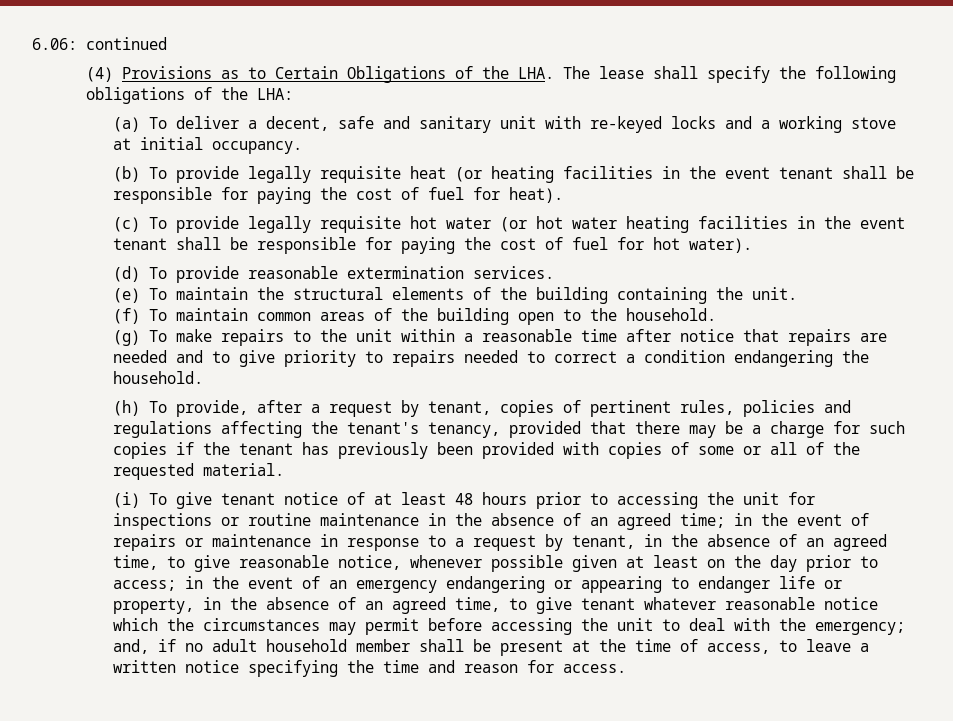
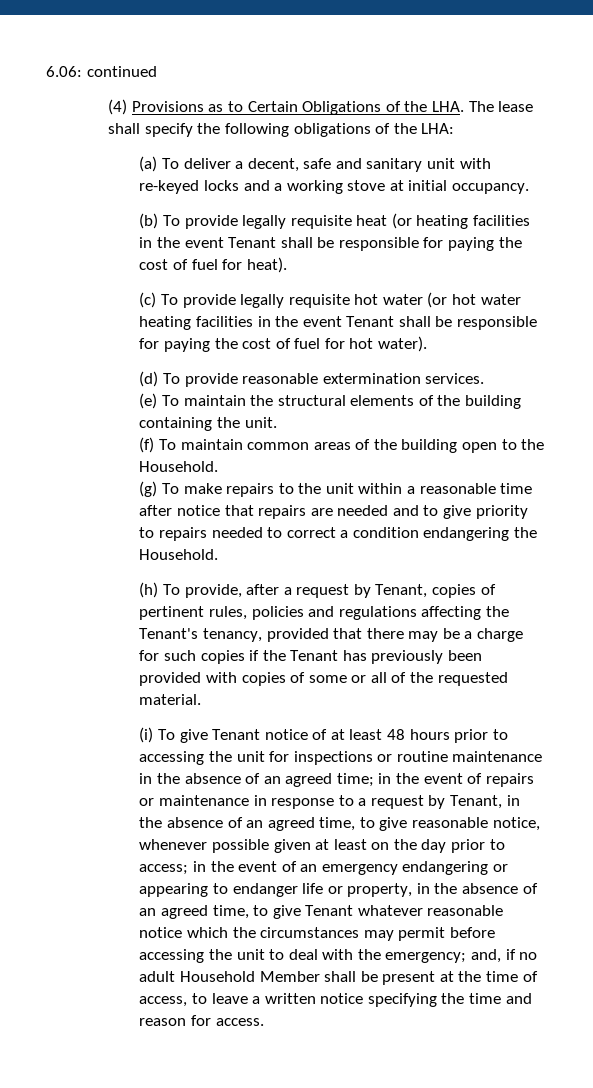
[778,167,833,179] tenant -> [228,237,277,248] Tenant
[112,238,167,250] tenant -> [346,316,395,327] Tenant
[625,308,716,321] household. -> [139,461,219,472] Household.
[112,371,203,384] household. -> [139,549,219,560] Household.
[427,401,491,415] tenant, -> [375,584,428,598] Tenant,
[346,422,419,434] tenant's -> [139,628,199,639] Tenant's
[238,443,293,455] tenant -> [290,650,339,661] Tenant
[220,493,275,505] tenant -> [212,729,261,740] Tenant
[571,535,635,549] tenant, -> [450,795,503,809] Tenant,
[580,598,635,610] tenant -> [305,905,354,916] Tenant
[265,639,410,652] household member -> [179,971,320,982] Household Member

